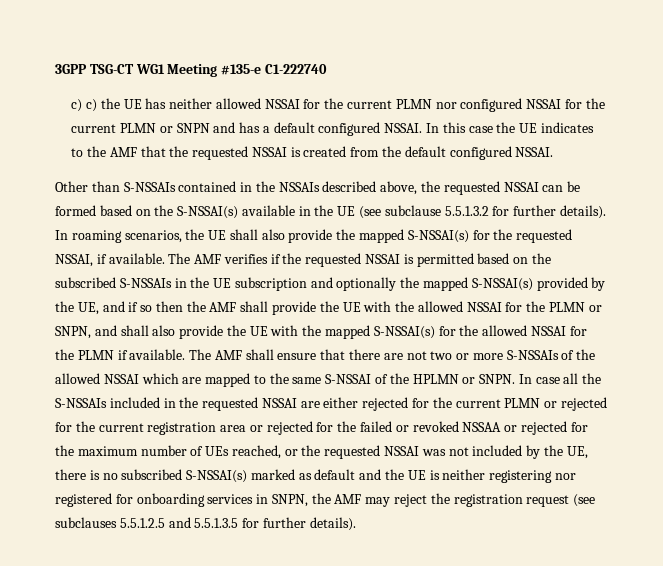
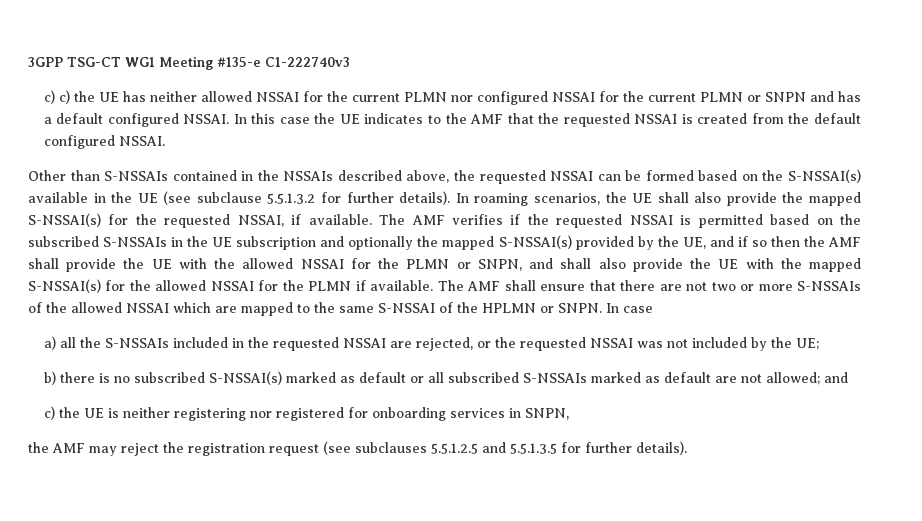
[264,64,327,74] C1-222740 -> [265,57,350,67] C1-222740v3
(560, 380) none -> [43,336,56,350] // a)
[323,397,607,411] [55,421,588,435] [55,445,281,459] either rejected for the current PLMN or rejected for the current registration area or rejected for the failed or revoked NSSAA or rejected for the maximum number of UEs reached, -> [415,337,473,351] rejected,
[566,446,588,459] UE, -> [795,338,819,350] [43,371,56,385] UE; // b)
[359,469,382,480] and -> [409,372,848,385] [43,406,55,420] or all subscribed S-NSSAIs marked as default are not allowed; and // c)
(308, 500) none -> (569, 414) //

